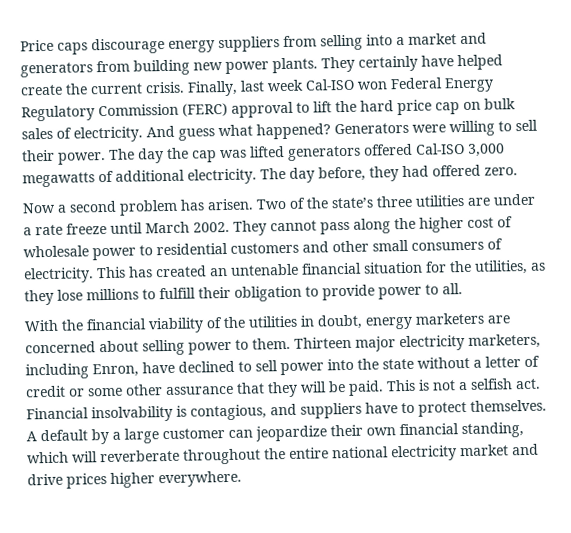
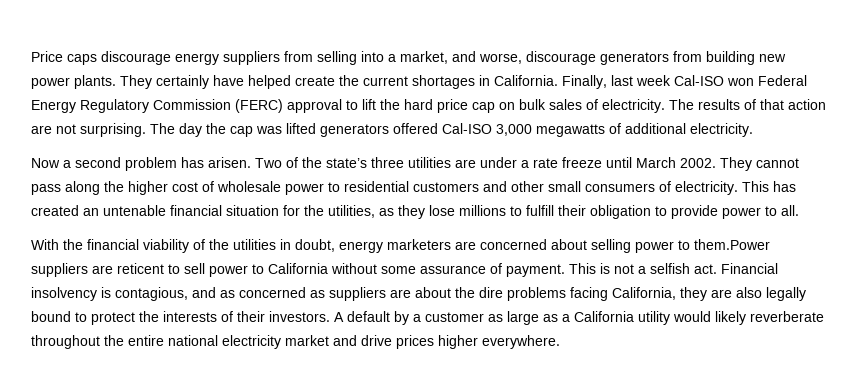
[408,32,487,45] market and -> [400,51,596,65] market, and worse, discourage
[145,81,185,94] crisis. -> [412,75,558,89] shortages in California.
[146,119,538,141] [22,149,106,165] And guess what happened? Generators were willing to sell their power. -> [669,99,826,110] [31,123,146,137] The results of that action are not surprising.
[260,164,518,183] The day before, they had offered zero. -> (753, 130) none
[252,333,541,352] [25,355,540,380] [25,380,384,398] them. Thirteen major electricity marketers, including Enron, have declined to sell power into the state without a letter of credit or some other assurance that they will be paid. -> [694,239,770,250] [31,263,565,277] them.Power suppliers are reticent to sell power to California without some assurance of payment.
[91,405,173,423] insolvability -> [31,287,97,301] insolvency
[300,399,547,419] [26,422,524,445] [27,451,98,464] suppliers have to protect themselves. A default by a large customer can jeopardize their own financial standing, which will -> [220,287,806,301] [31,311,746,325] as concerned as suppliers are about the dire problems facing California, they are also legally bound to protect the interests of their investors. A default by a customer as large as a California utility would likely

